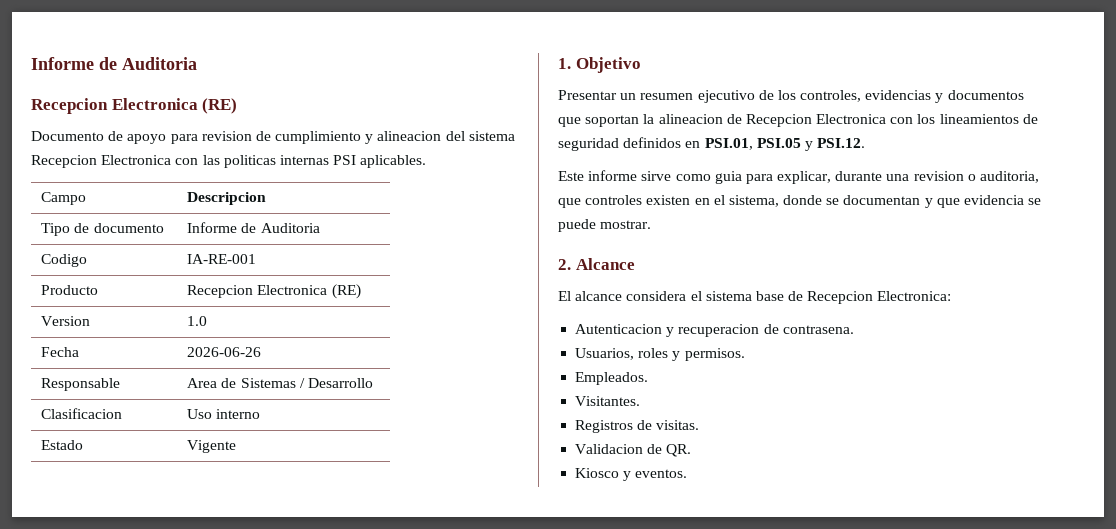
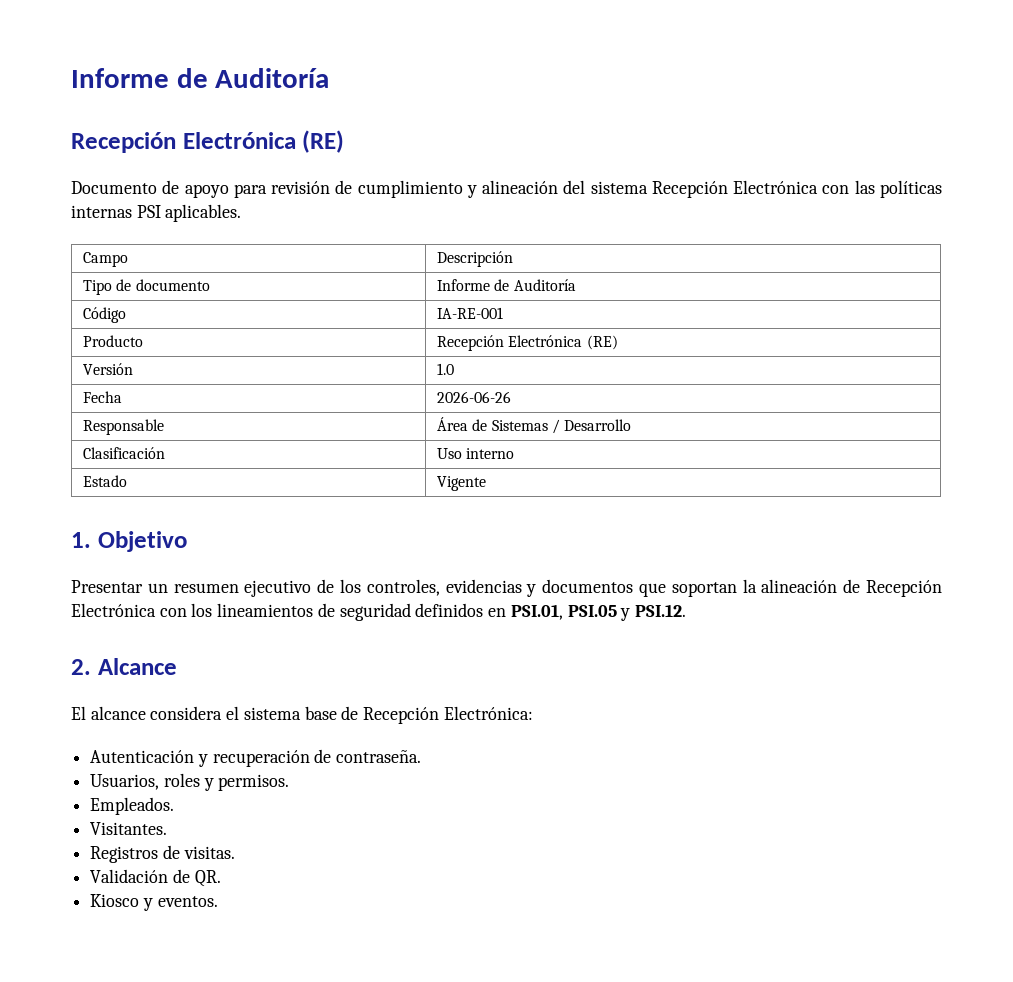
[31,57,197,70] [31,98,198,114] Informe de Auditoria // Recepcion Electronica -> [71,68,330,88] [71,132,296,153] Informe de Auditoría // Recepción Electrónica
[201,131,252,141] revision -> [271,181,331,194] revisión
[377,131,442,141] alineacion -> [482,180,559,194] alineación
[31,155,172,168] Recepcion Electronica -> [651,180,819,198] Recepción Electrónica
[223,155,276,168] politicas -> [879,180,942,198] políticas
[187,192,267,205] Descripcion -> [436,251,513,267] Descripción
[260,223,320,233] [41,254,88,267] Auditoria // Codigo -> [513,279,576,291] [82,307,126,323] Auditoría // Código
[187,284,361,299] [41,316,91,326] Recepcion Electronica (RE) // Version -> [436,335,618,351] [82,363,133,375] Recepción Electrónica (RE) // Versión
[187,378,218,388] Area -> [436,417,468,431] Área
[41,408,123,419] Clasificacion -> [82,447,165,459] Clasificación
[658,114,887,127] alineacion de Recepcion Electronica -> [761,579,942,597] [71,603,156,617] alineación de Recepción Electrónica
[558,170,1040,184] [558,195,1042,208] [558,219,652,232] // Este informe sirve como guia para explicar, durante una revision o auditoria, que controles existen en el sistema, donde se documentan y que evidencia se puede mostrar. -> (686, 610) none
[807,291,952,304] [575,324,854,337] Recepcion Electronica: // Autenticacion y recuperacion de contrasena. -> [363,706,533,724] [90,749,422,767] Recepción Electrónica: // Autenticación y recuperación de contraseña.
[575,444,644,454] Validacion -> [90,869,169,883] Validación

